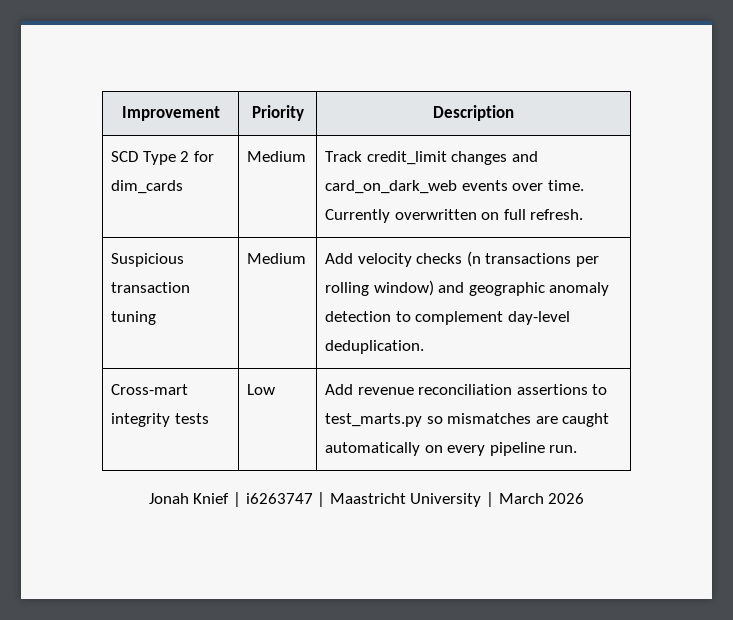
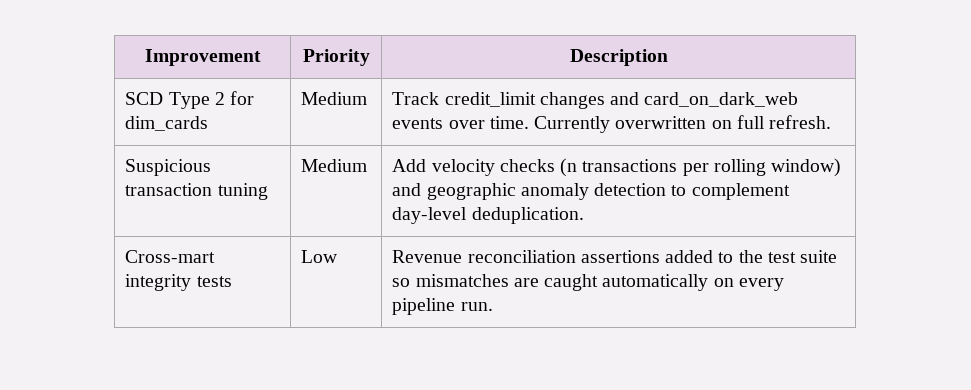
[324,384,608,395] [324,413,422,427] Add revenue reconciliation assertions to test_marts.py -> [392,250,838,263] Revenue reconciliation assertions added to the test suite
[148,492,585,507] // Jonah Knief | i6263747 | Maastricht University | March 2026 -> (493, 306) none

